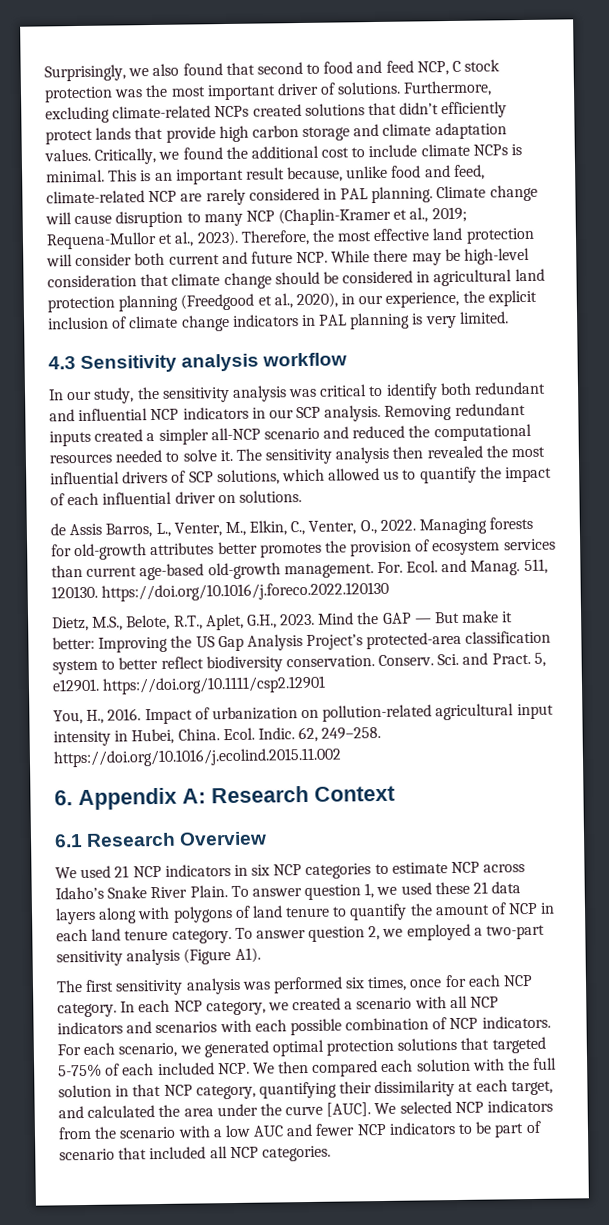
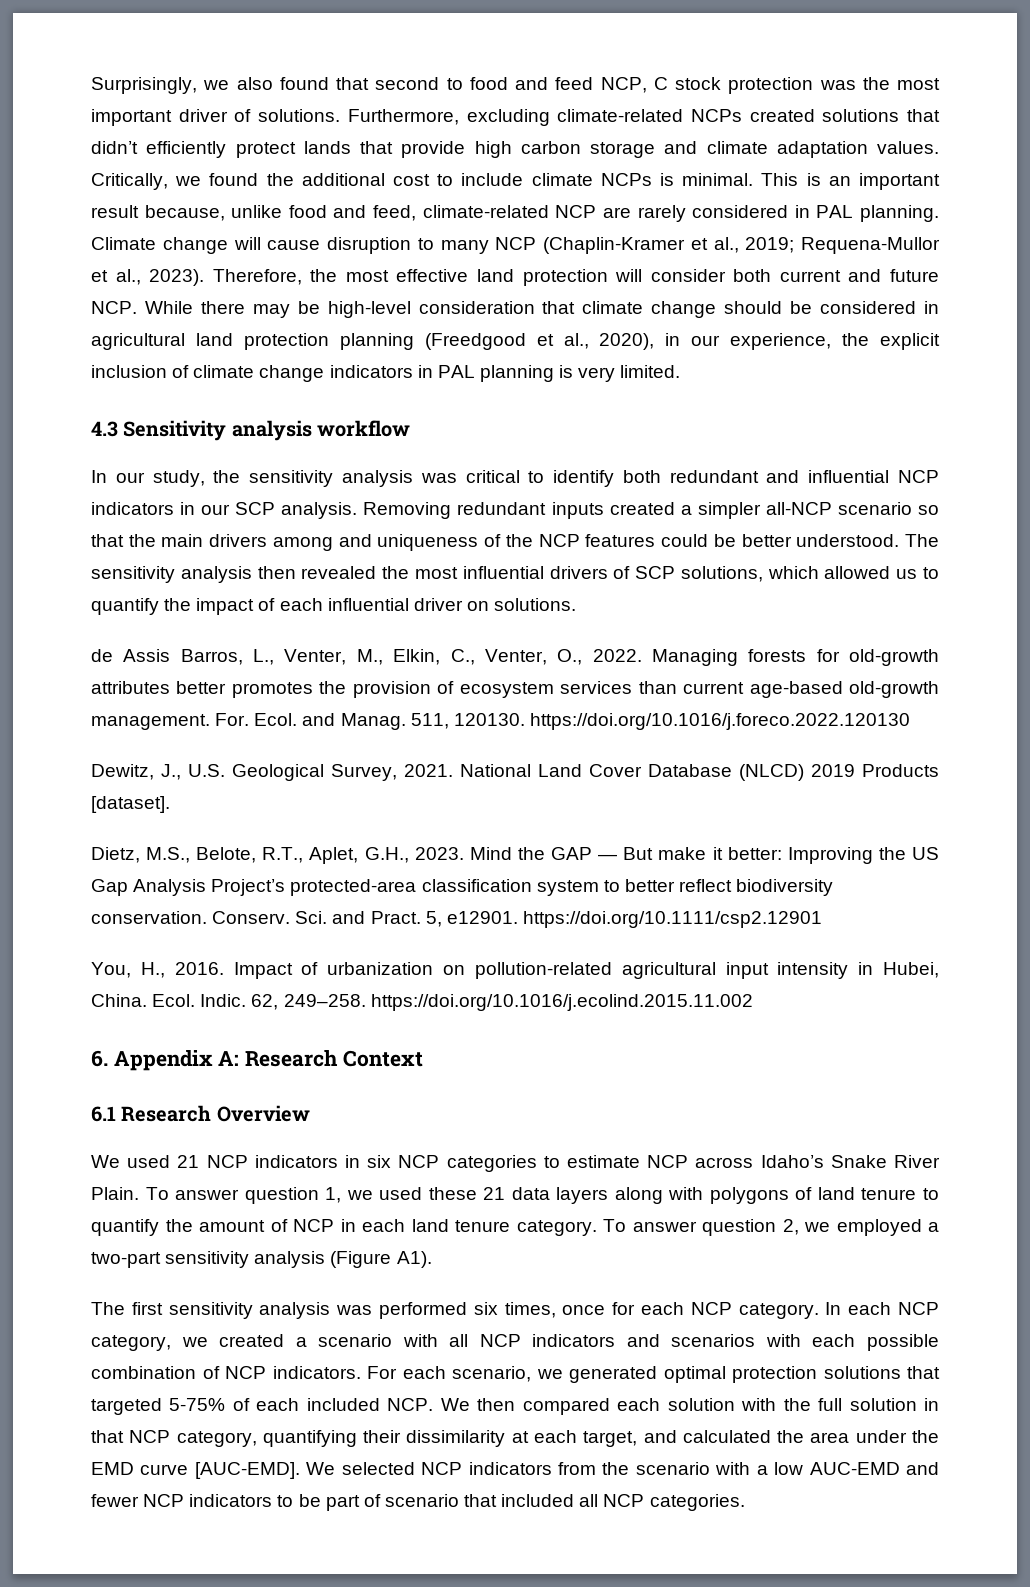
[323,423,532,442] [49,449,233,464] and reduced the computational resources needed to solve it. -> [918,505,940,515] [91,534,900,551] so that the main drivers among and uniqueness of the NCP features could be better understood.
(390, 591) none -> [91,764,939,781] [91,796,170,813] // Dewitz, J., U.S. Geological Survey, 2021. National Land Cover Database (NLCD) 2019 Products [dataset].
[285,1102,372,1117] curve [AUC]. -> [91,1462,300,1479] EMD curve [AUC-EMD].
[253,1125,285,1137] AUC -> [809,1462,900,1475] AUC-EMD

